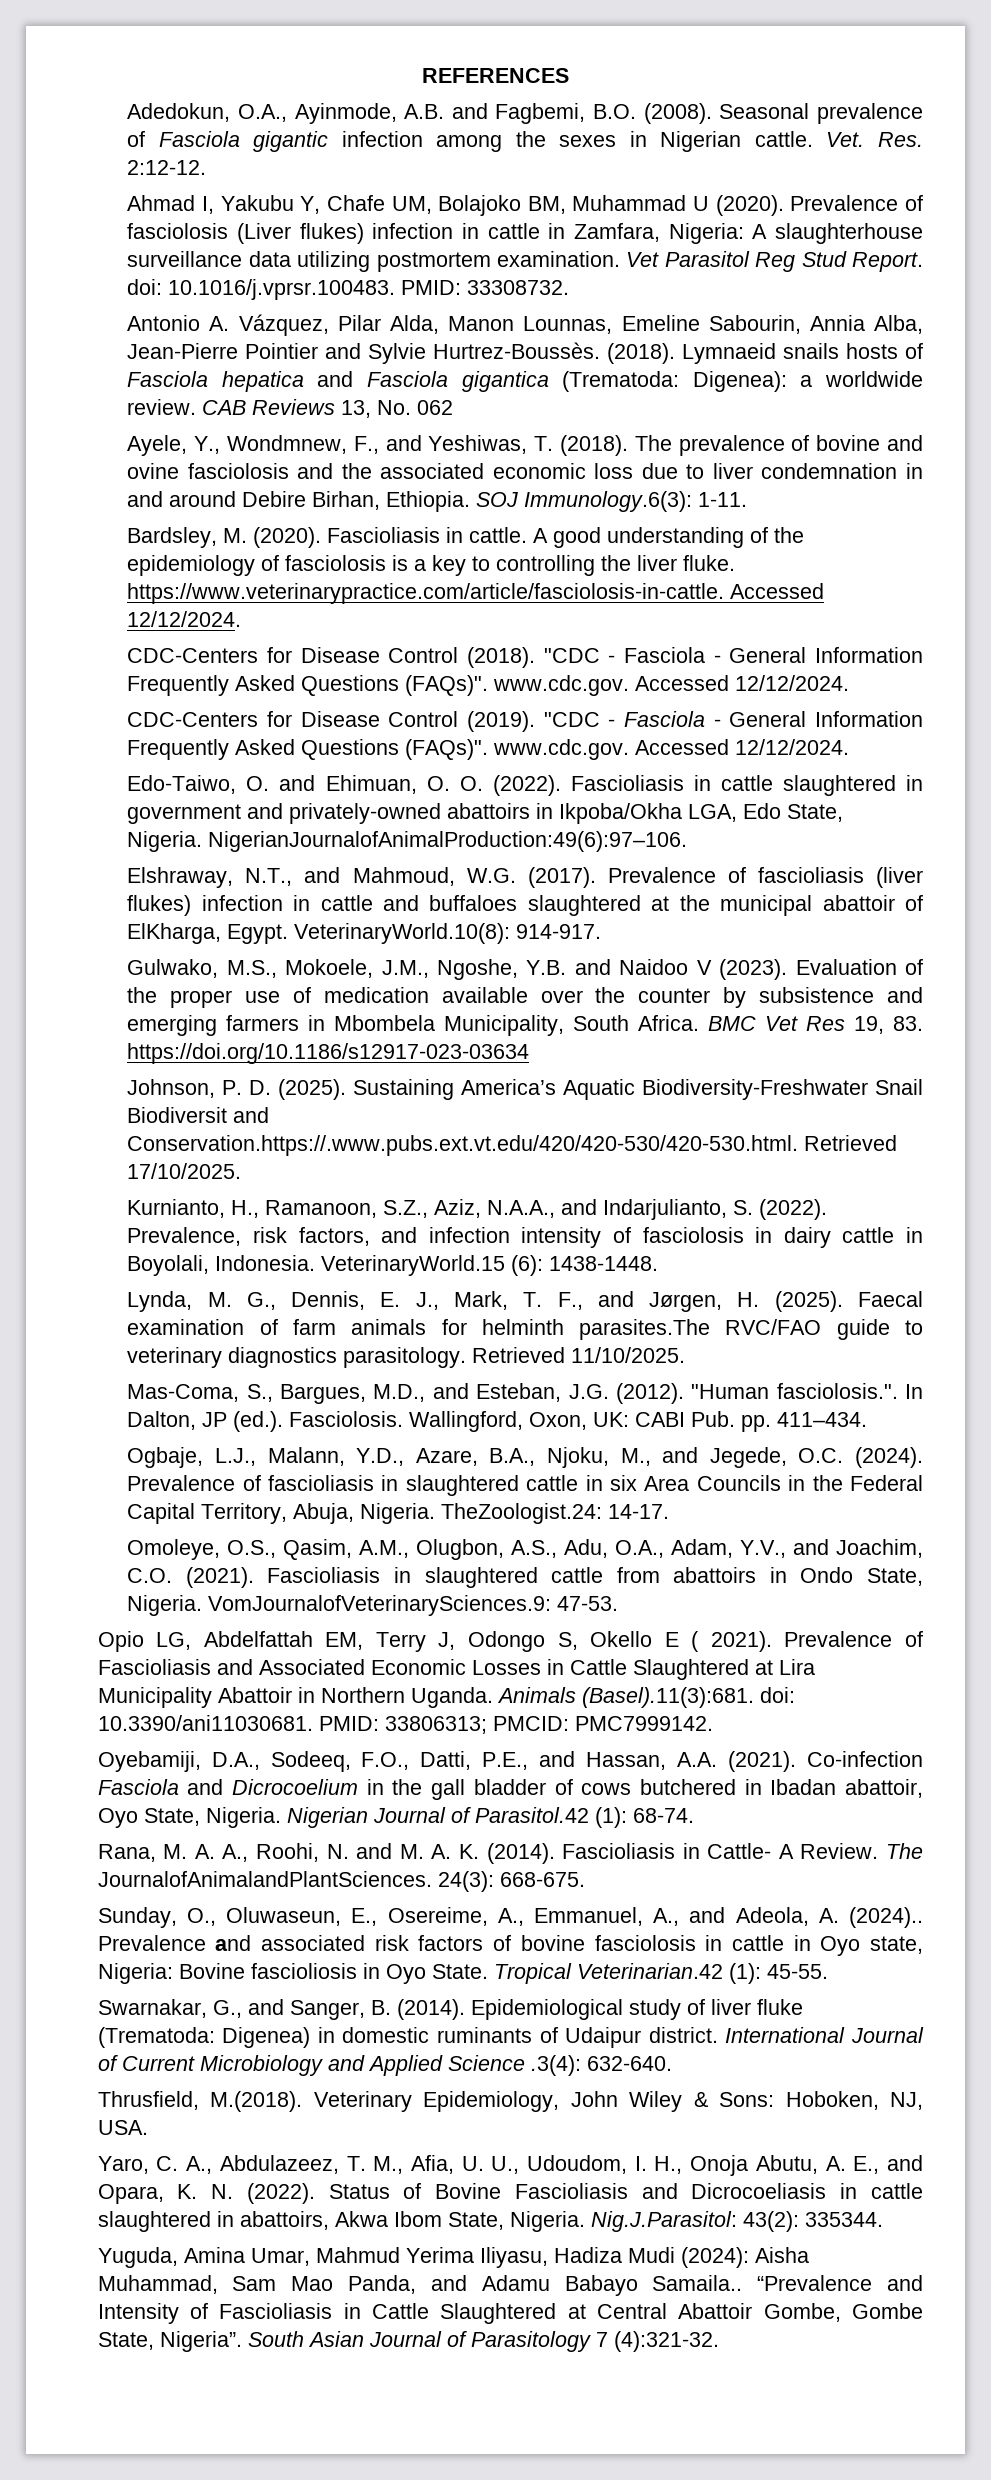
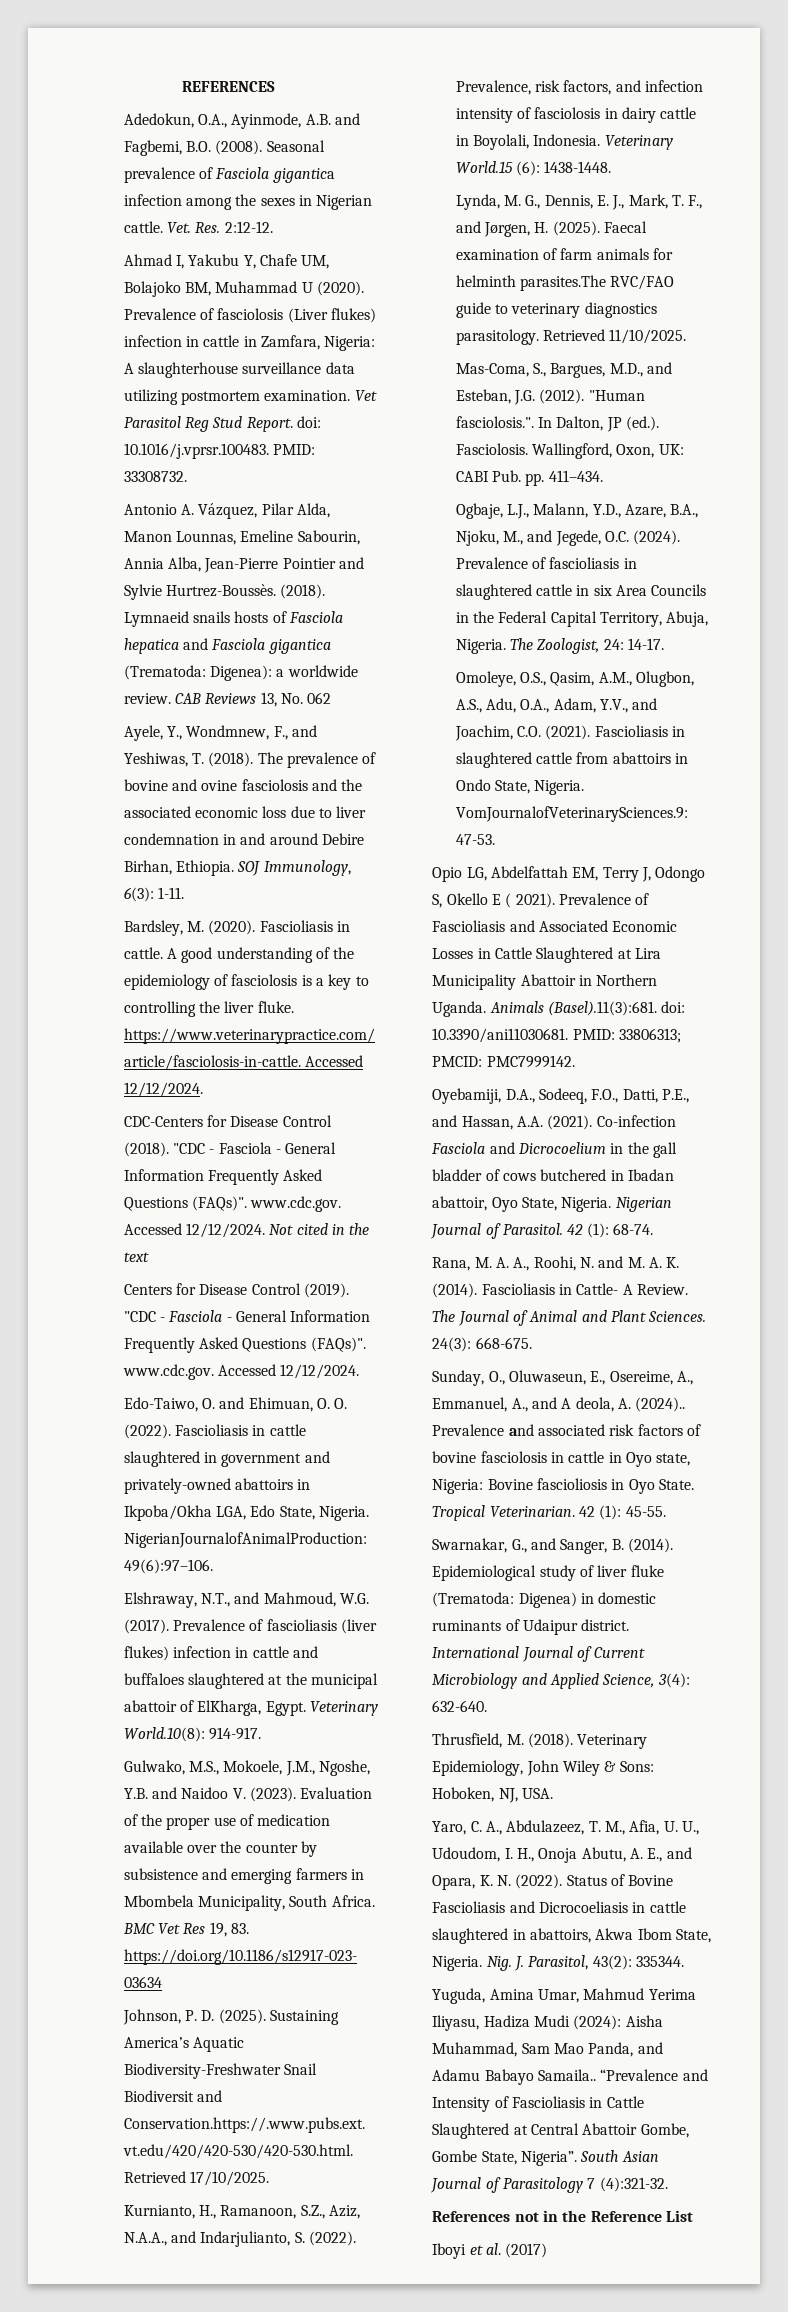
[253,131,329,152] gigantic -> [272,168,335,183] gigantica
[524,491,693,512] Immunology.6(3): -> [263,860,351,876] [123,887,154,902] Immunology, 6(3):
[127,712,259,727] // CDC-Centers -> [269,1223,370,1235] [123,1252,149,1262] [123,1284,172,1295] Not cited in the text // Centers
[294,923,511,944] VeterinaryWorld.10(8): -> [309,1701,378,1716] [123,1727,205,1742] Veterinary World.10(8):
[696,960,712,975] V -> [232,1788,246,1799] V.
[321,1255,506,1276] VeterinaryWorld.15 -> [604,135,673,150] [455,161,513,173] Veterinary World.15
[441,1503,603,1524] TheZoologist.24: -> [510,638,624,654] The Zoologist, 24:
[474,1807,589,1823] Parasitol.42 -> [502,1223,584,1235] Parasitol. 42
[97,1871,432,1887] JournalofAnimalandPlantSciences. -> [457,1310,707,1326] Journal of Animal and Plant Sciences.
[735,1907,809,1926] Adeola, -> [561,1397,614,1412] A deola,
[576,1963,723,1979] Veterinarian.42 -> [489,1506,595,1517] Veterinarian. 42
[447,2055,581,2076] Science .3(4): -> [602,1673,690,1688] Science, 3(4):
[210,2091,303,2112] M.(2018). -> [506,1733,573,1748] M. (2018).
[590,2211,737,2232] Nig.J.Parasitol: -> [486,1955,589,1971] Nig. J. Parasitol,
(719, 2341) none -> [432,2210,693,2222] [432,2243,548,2259] // References not in the Reference List // Iboyi et al. (2017)

